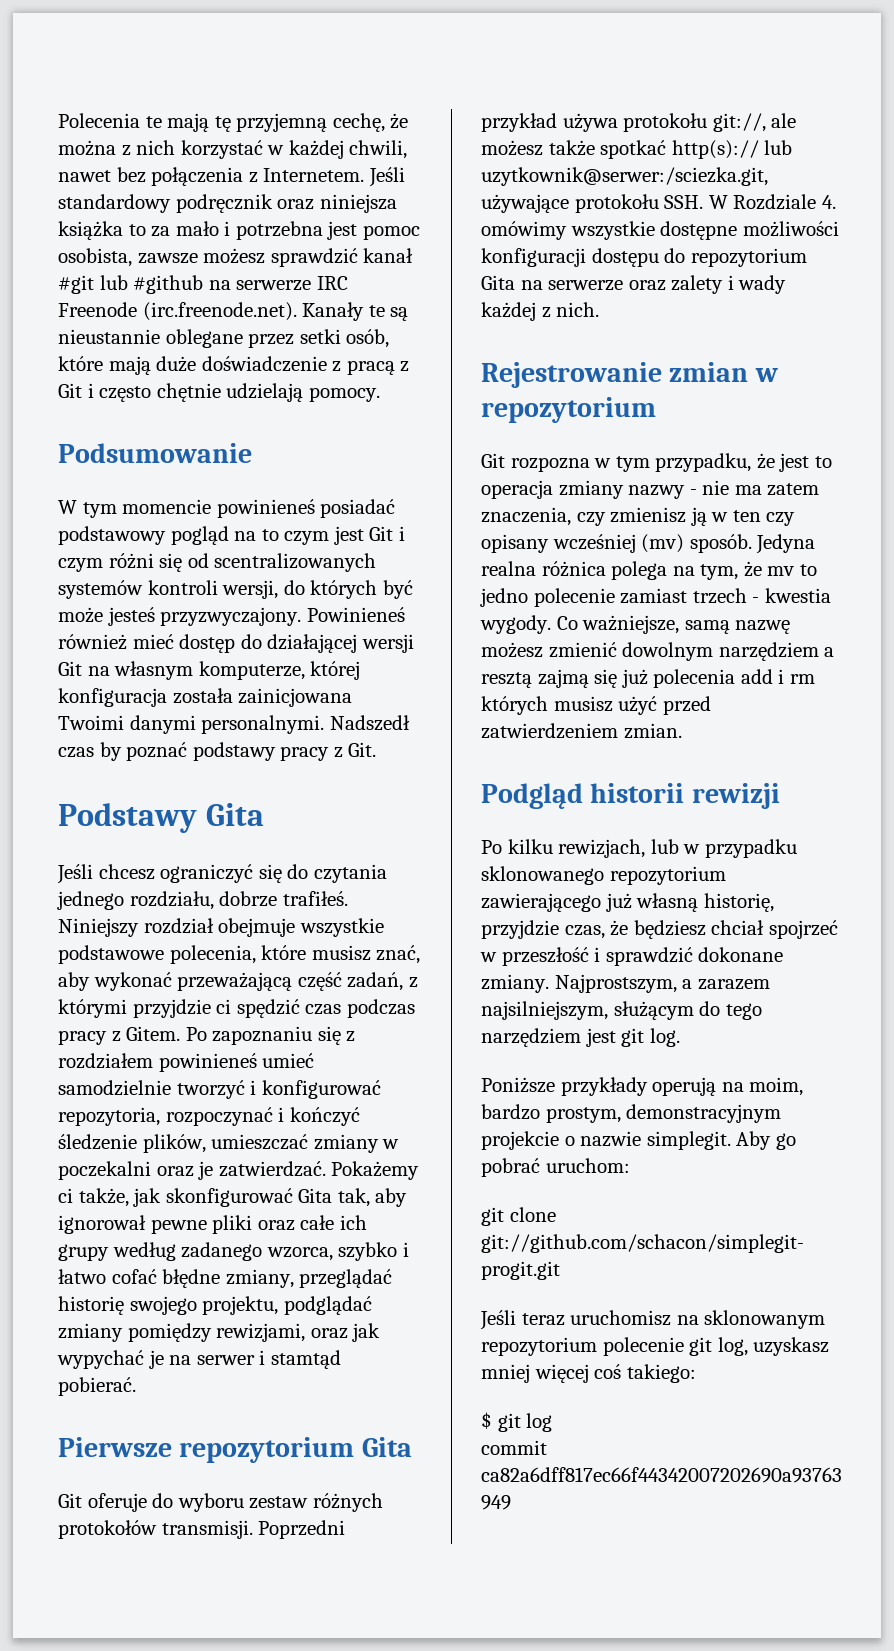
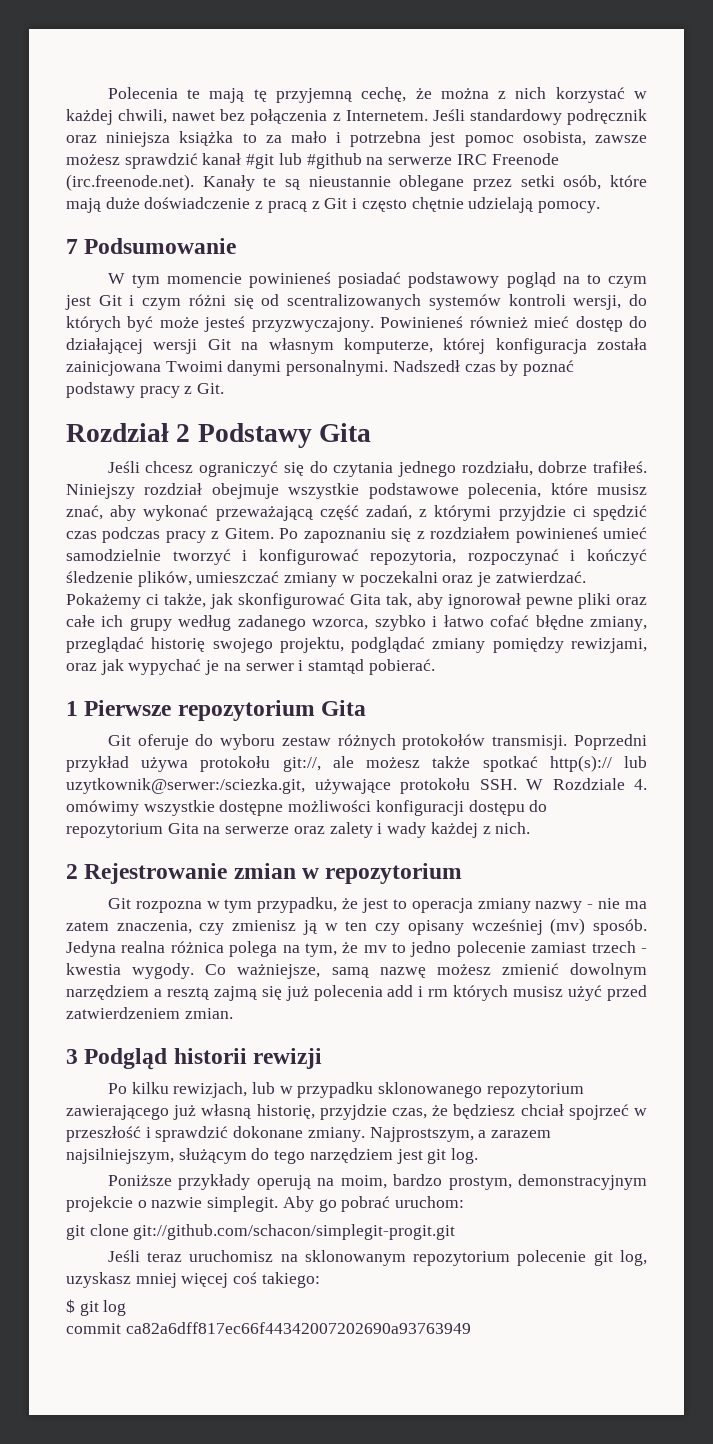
(380, 394) none -> [66,239,78,254] 7
(377, 749) none -> [66,423,191,442] Rozdział 2
(136, 1386) none -> [66,701,78,716] 1
(600, 309) none -> [66,864,78,879] 2
(682, 731) none -> [66,1049,78,1064] 3

